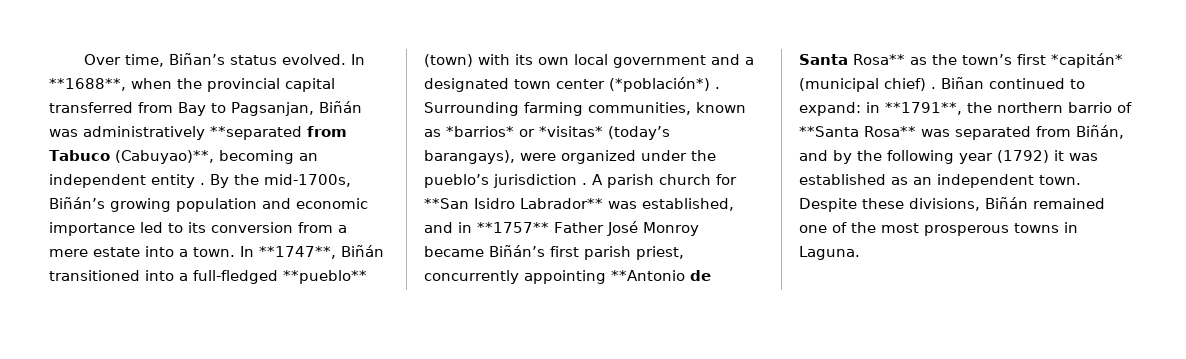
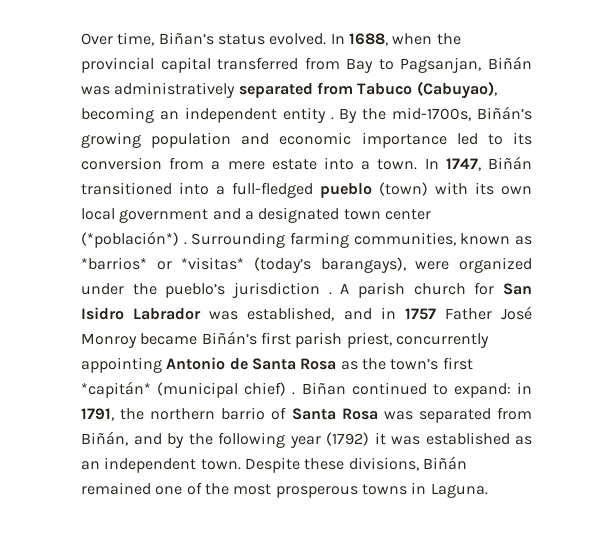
[49,78,126,91] **1688**, -> [348,33,388,46] 1688,
[210,126,302,140] **separated -> [238,83,313,98] separated
[114,150,214,164] (Cabuyao)**, -> [416,81,497,99] (Cabuyao),
[259,246,336,259] **1747**, -> [445,158,481,171] 1747,
[283,270,367,284] **pueblo** -> [320,183,372,198] pueblo
[424,198,603,209] **San Isidro Labrador** -> [503,283,532,295] [81,307,202,320] San Isidro Labrador
[477,222,549,233] **1757** -> [404,308,436,320] 1757
[611,270,685,281] **Antonio -> [166,357,226,370] Antonio
[853,54,905,65] Rosa** -> [300,358,337,370] Rosa
[885,102,962,115] **1791**, -> [81,408,114,421] 1791,
[799,126,916,137] **Santa Rosa** -> [291,408,378,420] Santa Rosa

